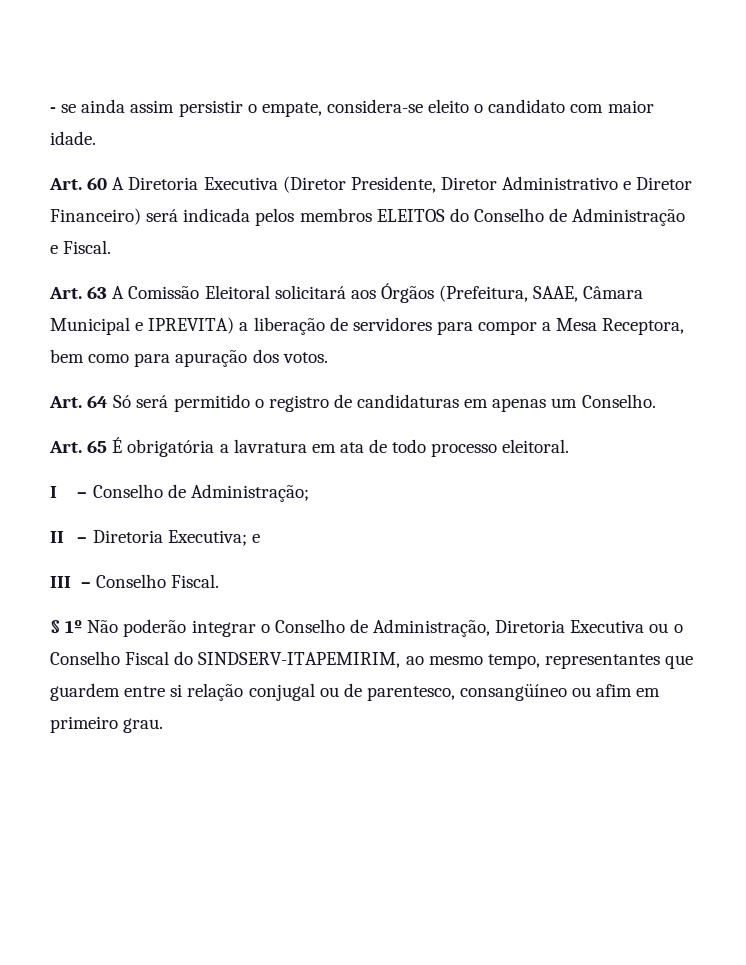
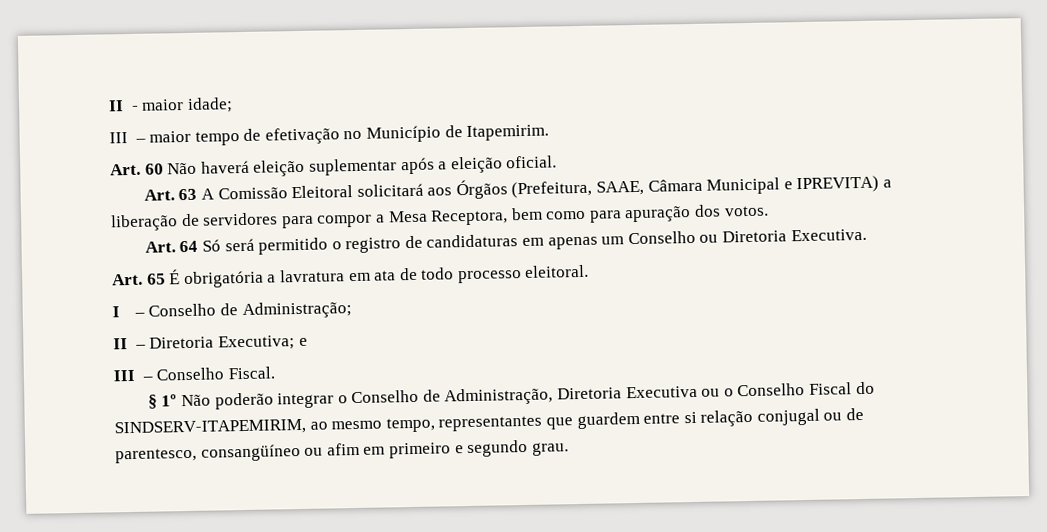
[50,99,654,117] [50,131,96,145] [49,176,693,193] [50,208,686,226] [50,240,112,254] - se ainda assim persistir o empate, considera-se eleito o candidato com maior idade. // Art. 60 A Diretoria Executiva (Diretor Presidente, Diretor Administrativo e Diretor Financeiro) será indicada pelos membros ELEITOS do Conselho de Administração e Fiscal. -> [108,97,233,113] [109,124,550,146] [110,155,558,177] II - maior idade; // III – maior tempo de efetivação no Município de Itapemirim. // Art. 60 Não haverá eleição suplementar após a eleição oficial.
[581,394,656,408] Conselho. -> [627,228,867,245] Conselho ou Diretoria Executiva.
(118, 724) none -> [454,439,529,458] e segundo

